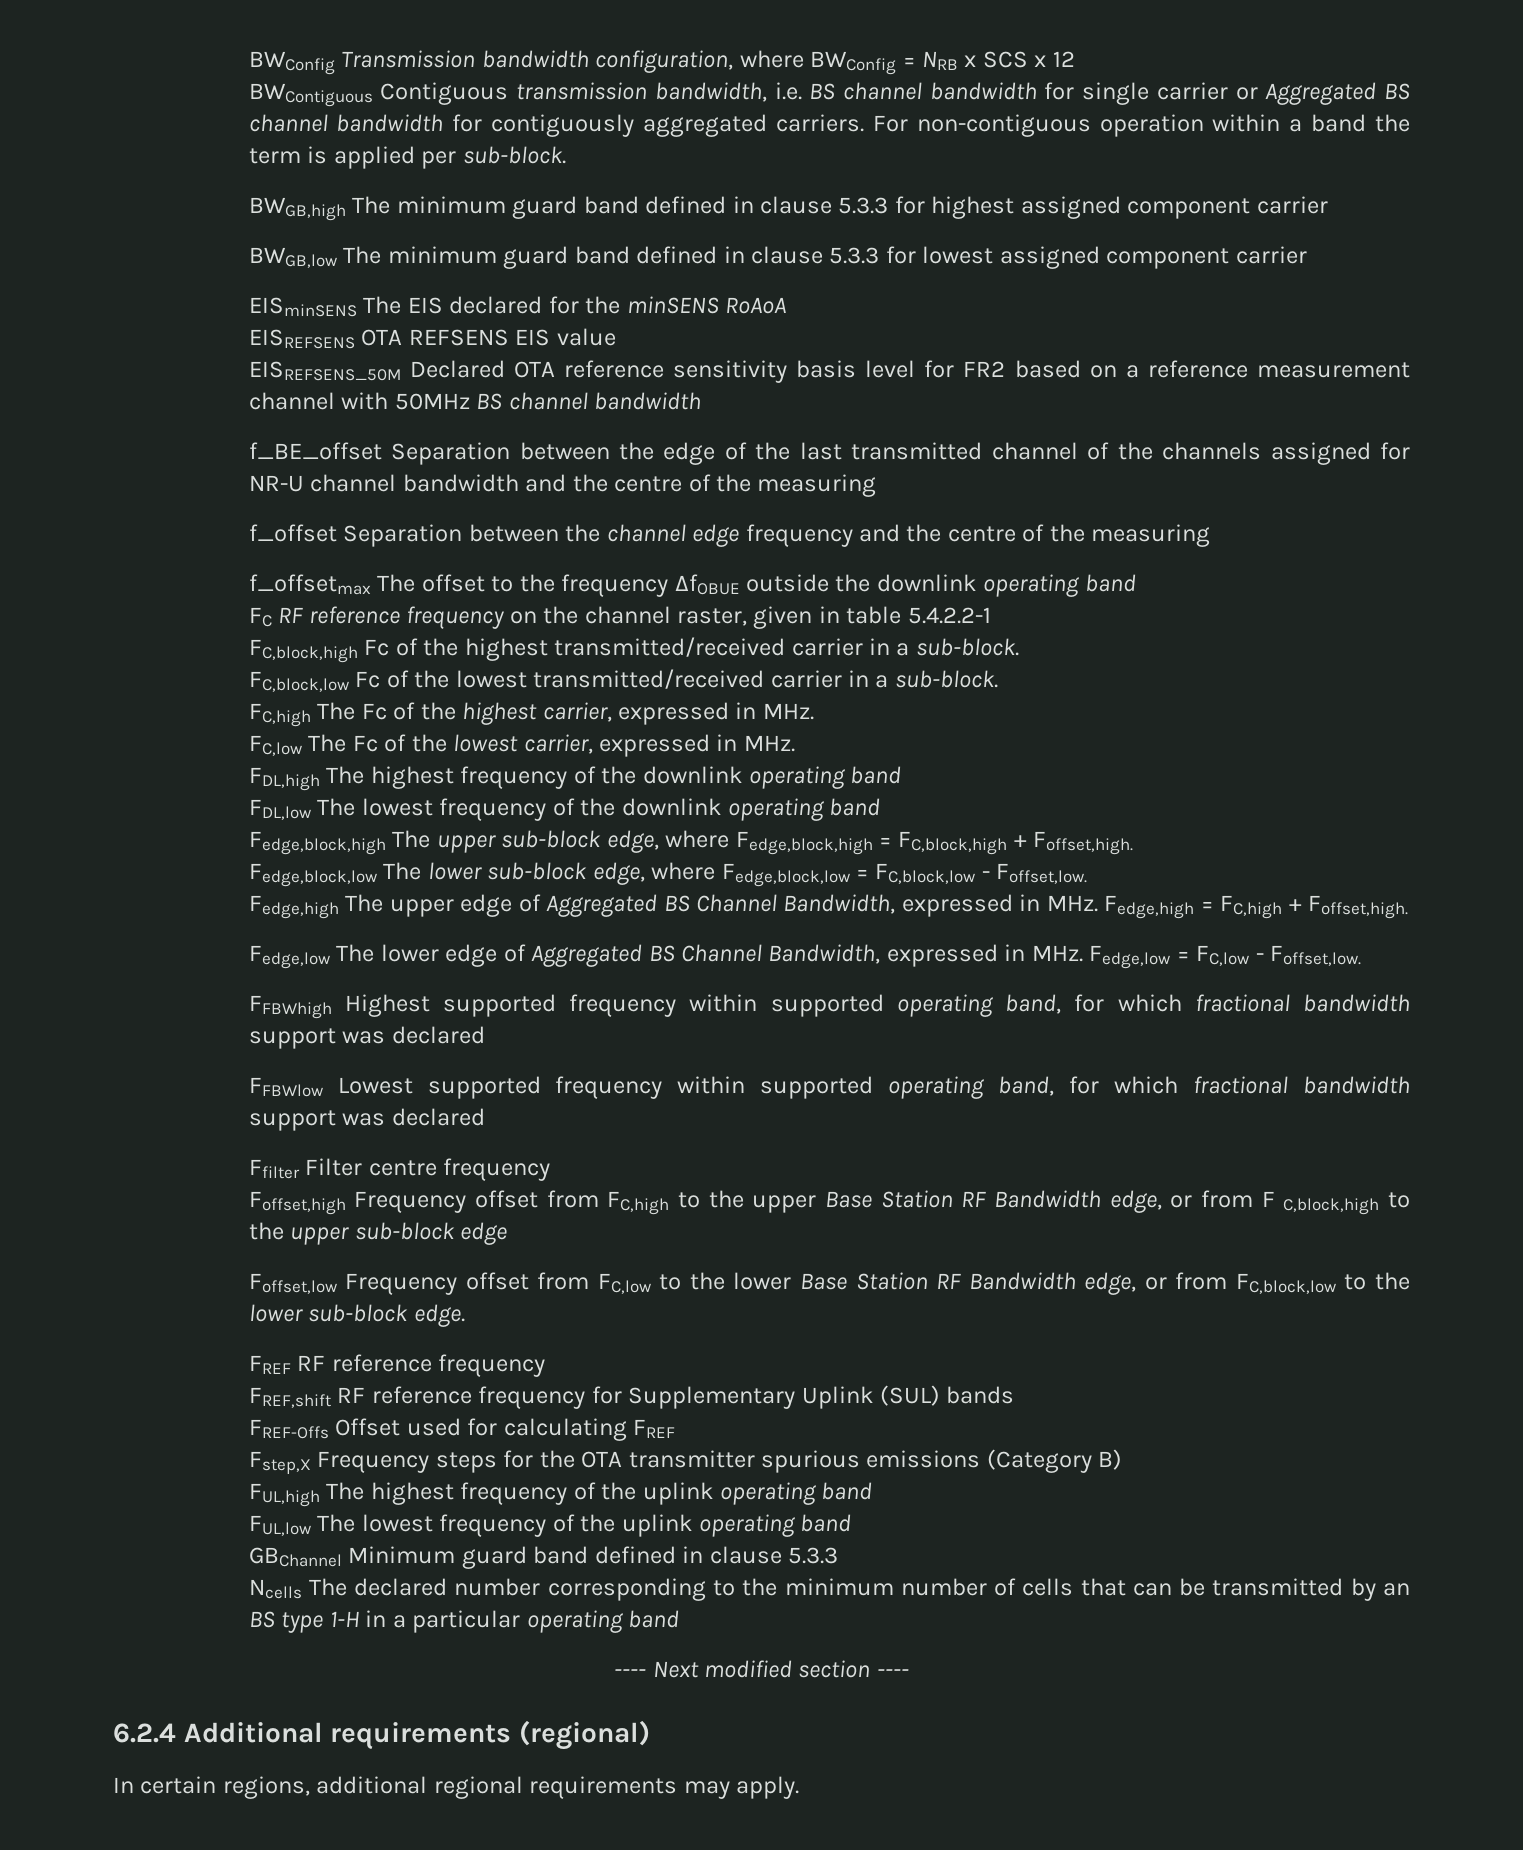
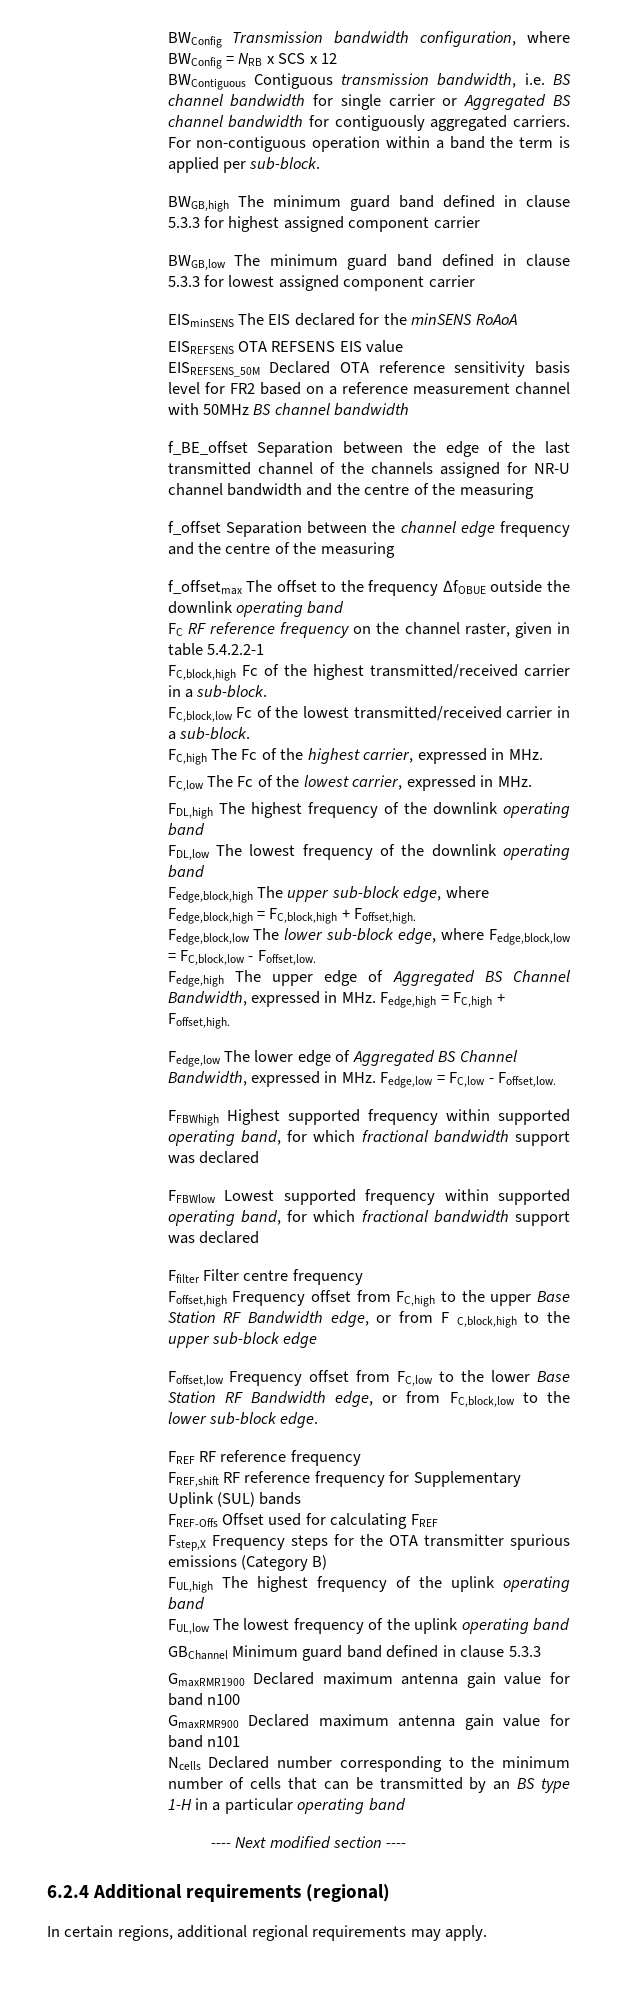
(838, 1555) none -> [167,1672,570,1688] [167,1693,240,1706] [167,1714,570,1730] [167,1735,240,1748] // GmaxRMR1900 Declared maximum antenna gain value for band n100 // GmaxRMR900 Declared maximum antenna gain value for band n101
[308,1578,448,1596] The declared -> [208,1756,270,1769] Declared

